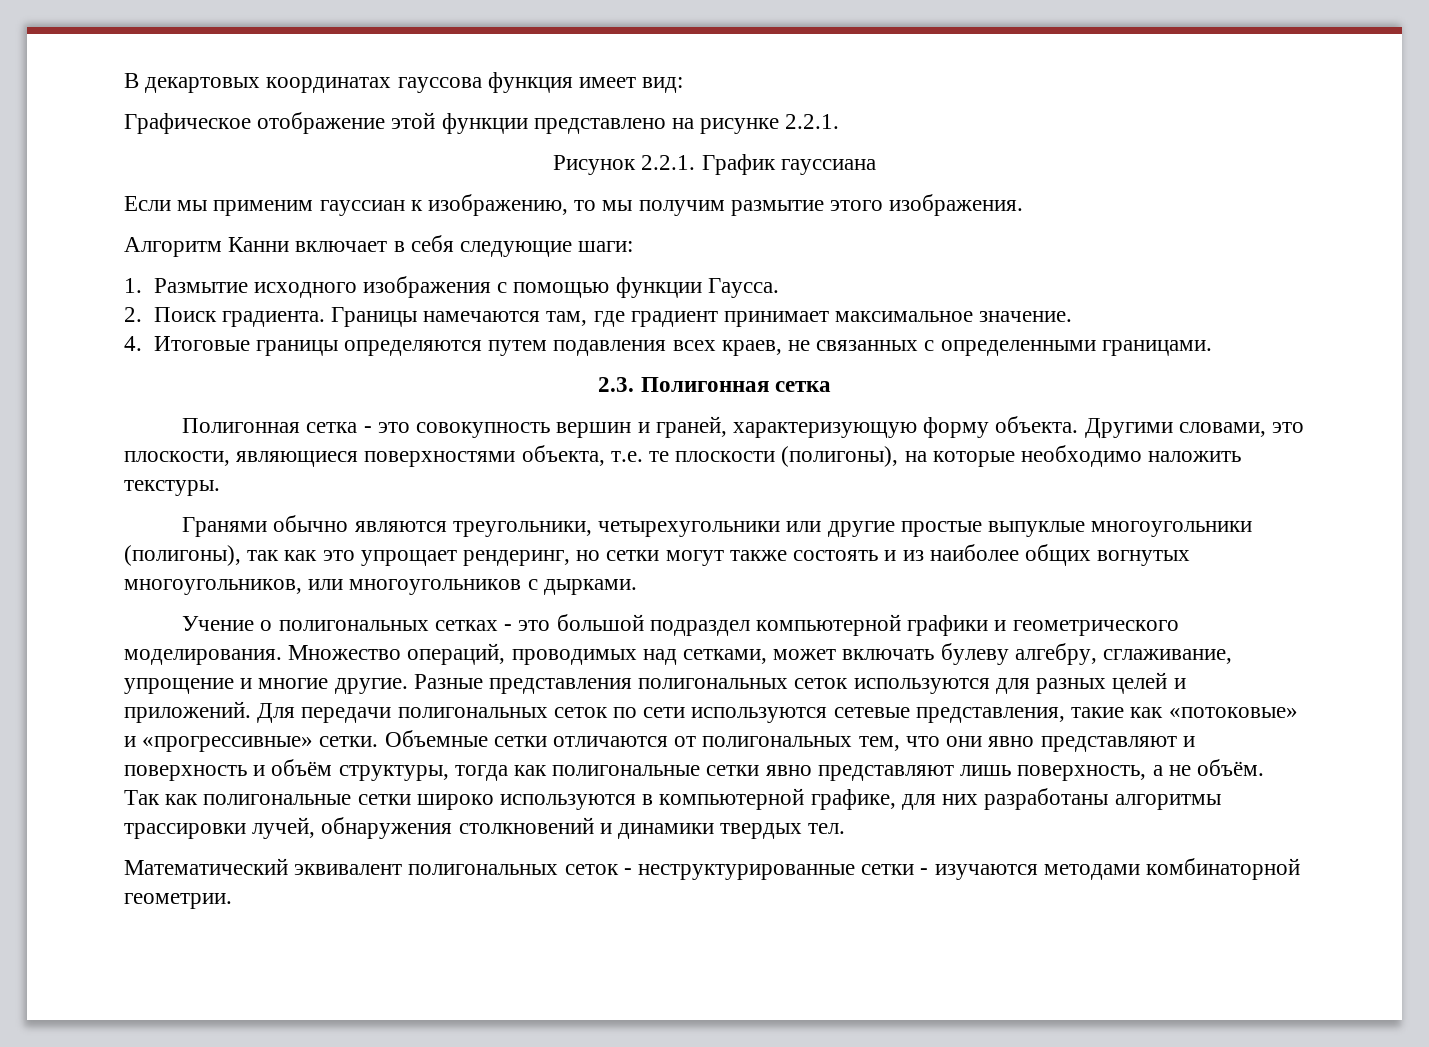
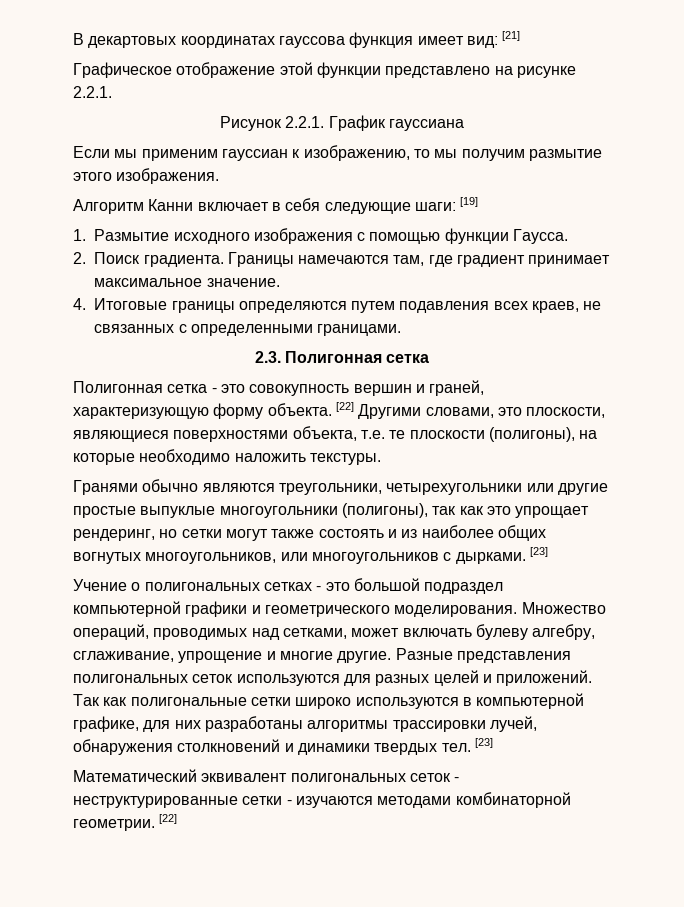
(684, 85) none -> [502,31,521,41] [21]
(634, 246) none -> [460,197,479,207] [19]
(1079, 424) none -> [335,402,354,412] [22]
(637, 587) none -> [529,547,548,557] [23]
[257,703,1298,723] [124,730,1195,752] [124,759,1264,781] Для передачи полигональных сеток по сети используются сетевые представления, такие как «потоковые» и «прогрессивные» сетки. Объемные сетки отличаются от полигональных тем, что они явно представляют и поверхность и объём структуры, тогда как полигональные сетки явно представляют лишь поверхность, а не объём. -> (593, 678) none
(846, 828) none -> [474,738,493,748] [23]
(232, 901) none -> [159,814,178,824] [22]

